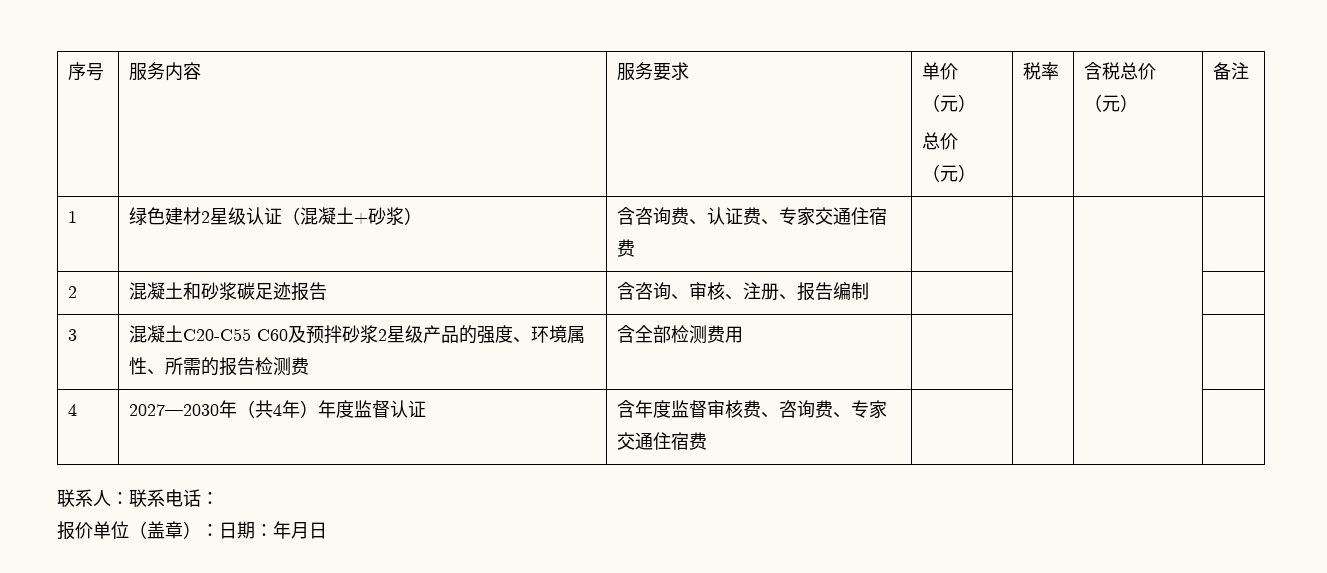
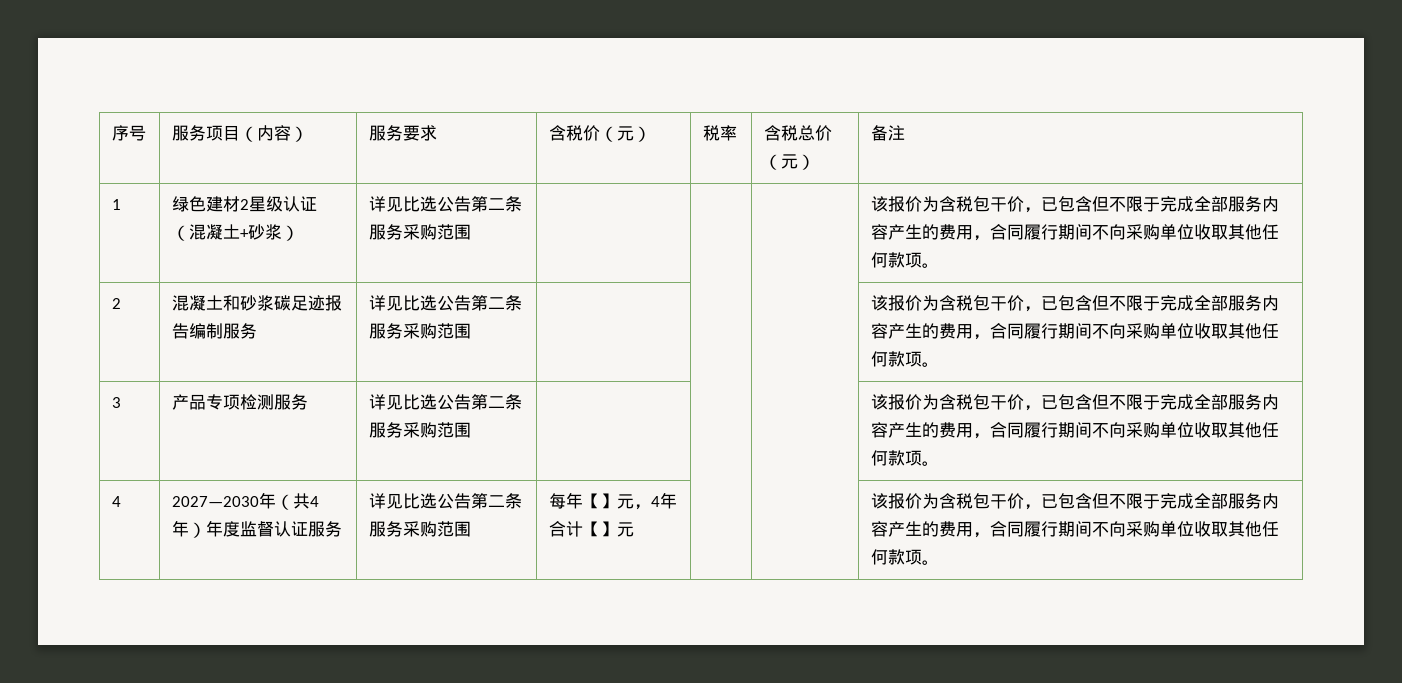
[165,62,202,81] 内容 -> [205,125,308,142] 项目（内容）
[922,62,959,80] [922,94,977,112] [922,132,941,150] 单价（元） // 总 -> [548,125,583,141] 含税
[617,207,888,226] [617,239,636,257] 含咨询费、认证费、专家交通住宿费 | | | | -> [368,196,522,212] [368,224,471,240] [870,196,1279,213] [870,224,1279,241] [870,252,939,268] 详见比选公告第二条服务采购范围 | | | | 该报价为含税包干价，已包含但不限于完成全部服务内容产生的费用，合同履行期间不向采购单位收取其他任何款项。
[617,282,870,301] [68,329,78,341] [129,325,586,344] [129,357,310,376] [617,325,744,344] | 含咨询、审核、注册、报告编制 | | | | // 3 | 混凝土C20-C55 C60及预拌砂浆2星级产品的强度、环境属性、所需的报告检测费 | 含全部检测费用 | | | | -> [188,323,257,339] [368,295,522,311] [368,323,471,339] [870,295,1279,312] [870,323,1279,340] [870,351,939,367] [111,397,121,408] [171,394,308,410] [368,394,522,410] [368,422,471,438] [870,394,1279,411] [870,422,1279,439] [870,450,939,466] 编制服务 | 详见比选公告第二条服务采购范围 | | | | 该报价为含税包干价，已包含但不限于完成全部服务内容产生的费用，合同履行期间不向采购单位收取其他任何款项。 // 3 | 产品专项检测服务 | 详见比选公告第二条服务采购范围 | | | | 该报价为含税包干价，已包含但不限于完成全部服务内容产生的费用，合同履行期间不向采购单位收取其他任何款项。
[617,400,888,419] [617,432,708,450] [57,489,219,507] [57,521,327,540] | 含年度监督审核费、咨询费、专家交通住宿费 | | | | // 联系人：联系电话： // 报价单位（盖章）：日期：年月日 -> [307,521,342,537] [368,493,522,509] [368,521,471,537] [548,492,677,510] [548,521,634,537] [870,493,1279,510] [870,521,1279,538] [870,549,939,565] 服务 | 详见比选公告第二条服务采购范围 | 每年【】元，4年合计【】元 | | | 该报价为含税包干价，已包含但不限于完成全部服务内容产生的费用，合同履行期间不向采购单位收取其他任何款项。

